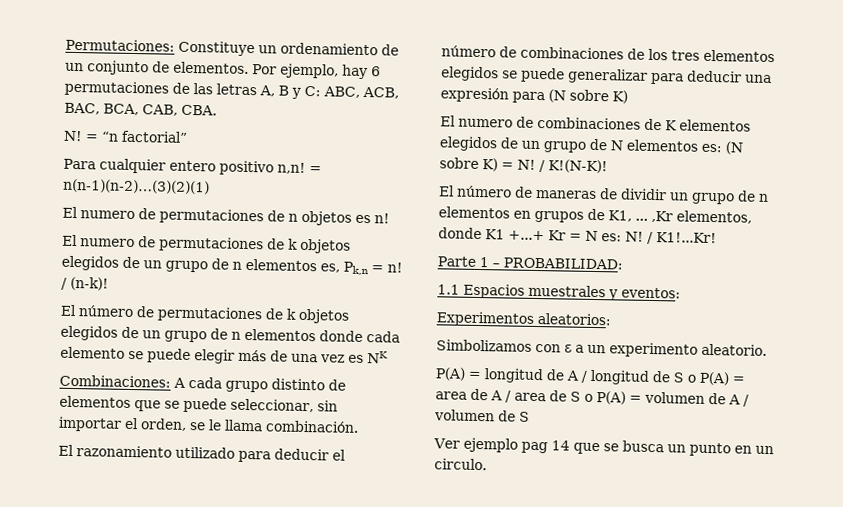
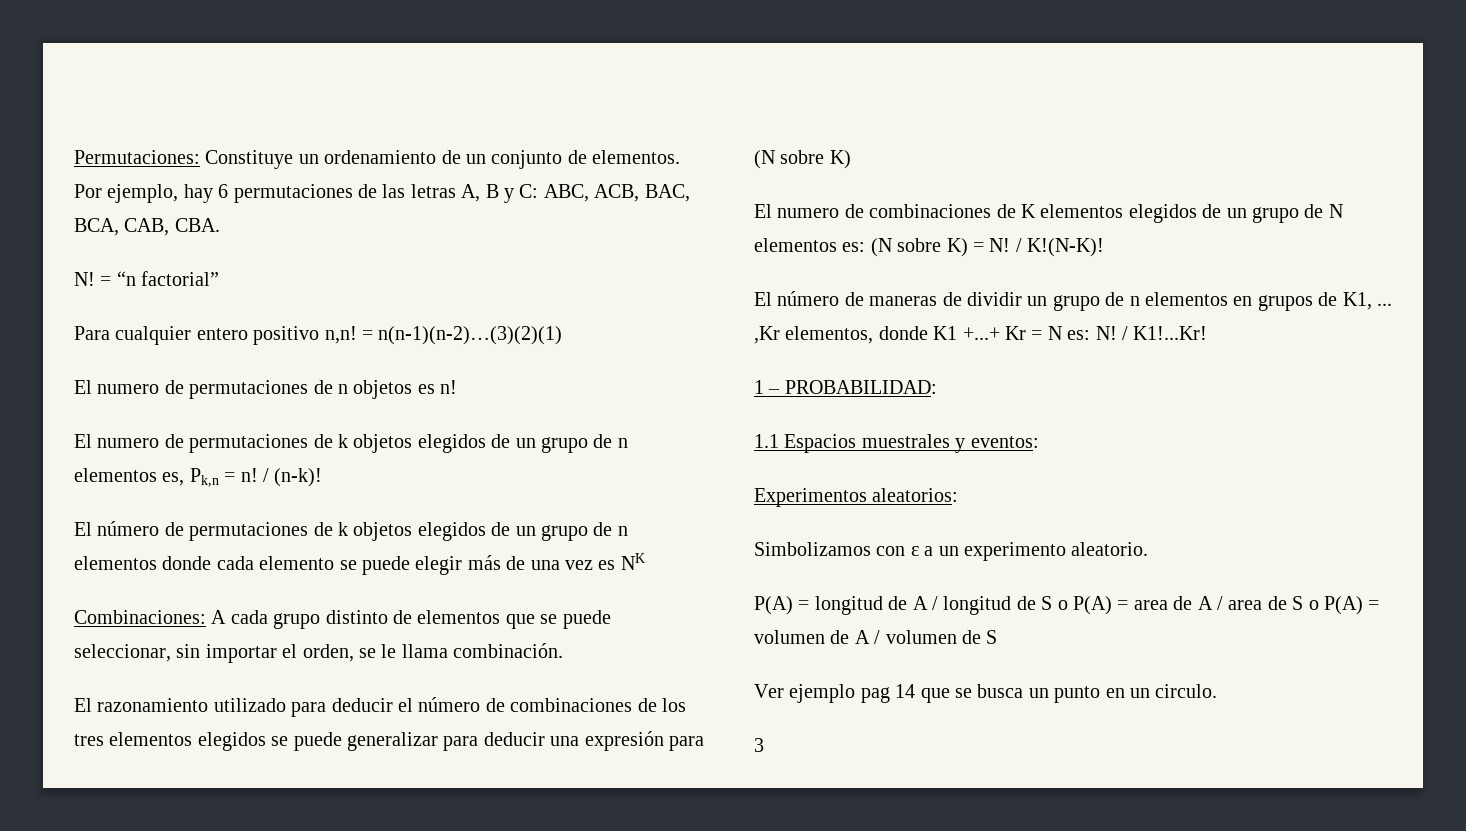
[437,256,476,267] Parte -> (1208, 333) none
(487, 464) none -> [754,738,764,752] // 3

